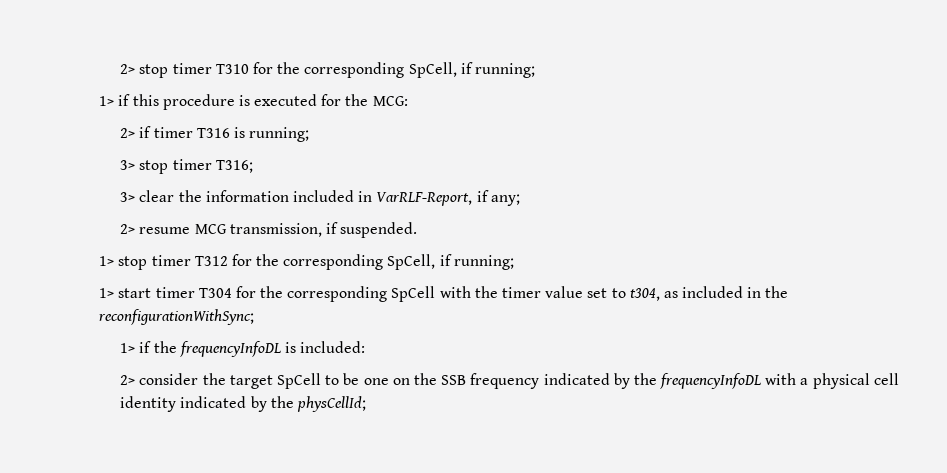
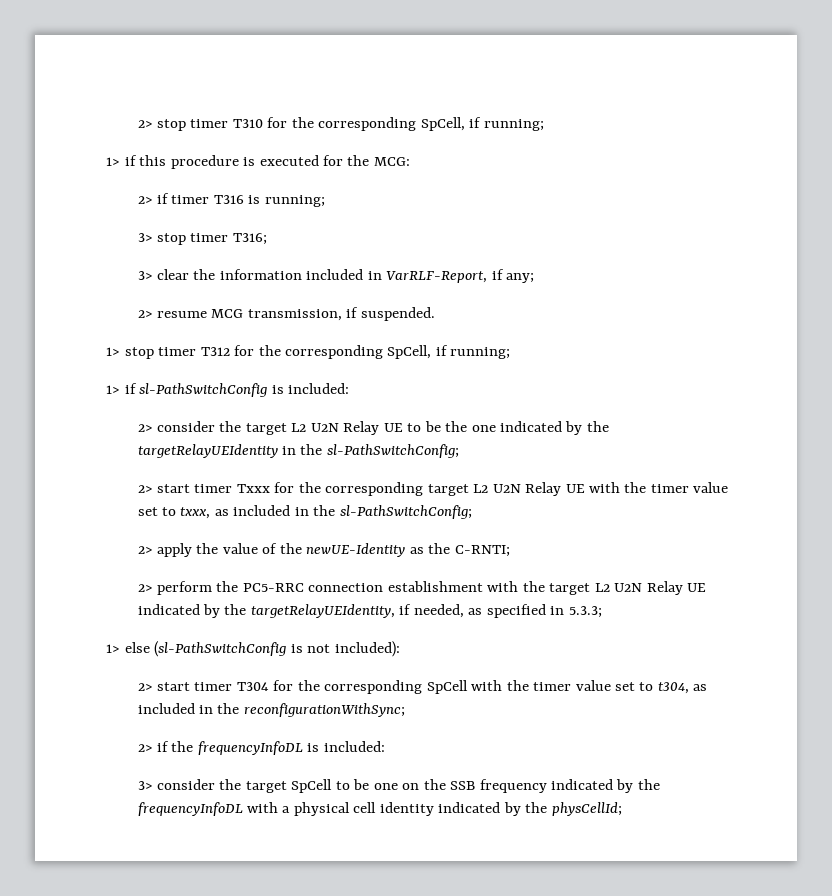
(115, 293) none -> [124,383,350,397] [137,421,609,435] [137,444,459,458] [137,482,729,496] [137,505,472,519] [137,543,510,557] [137,581,707,595] [137,604,602,618] [106,641,400,657] [137,683,153,691] if sl-PathSwitchConfig is included: // 2> consider the target L2 U2N Relay UE to be the one indicated by the targetRelayUEIdentity in the sl-PathSwitchConfig; // 2> start timer Txxx for the corresponding target L2 U2N Relay UE with the timer value set to txxx, as included in the sl-PathSwitchConfig; // 2> apply the value of the newUE-Identity as the C-RNTI; // 2> perform the PC5-RRC connection establishment with the target L2 U2N Relay UE indicated by the targetRelayUEIdentity, if needed, as specified in 5.3.3; // 1> else (sl-PathSwitchConfig is not included): // 2>
[120,343,136,353] 1> -> [137,744,153,752] 2>
[120,375,136,385] 2> -> [137,781,153,790] 3>

